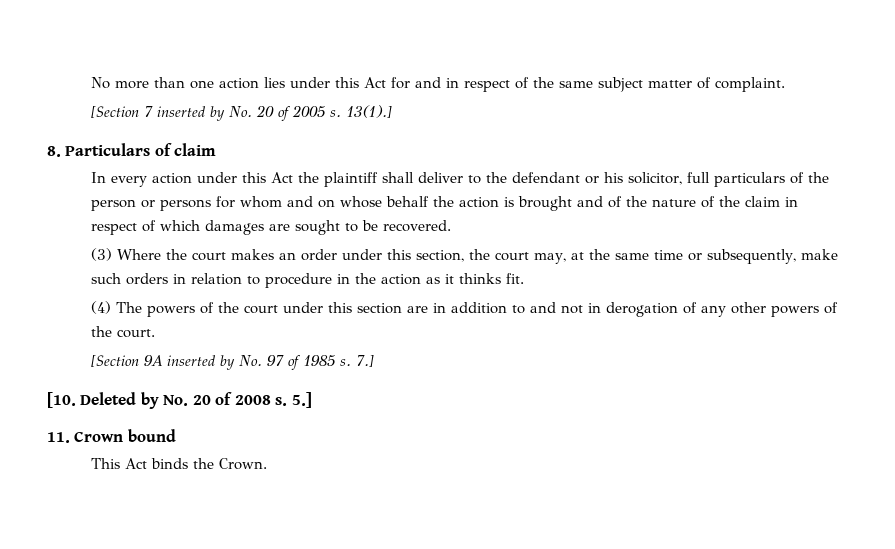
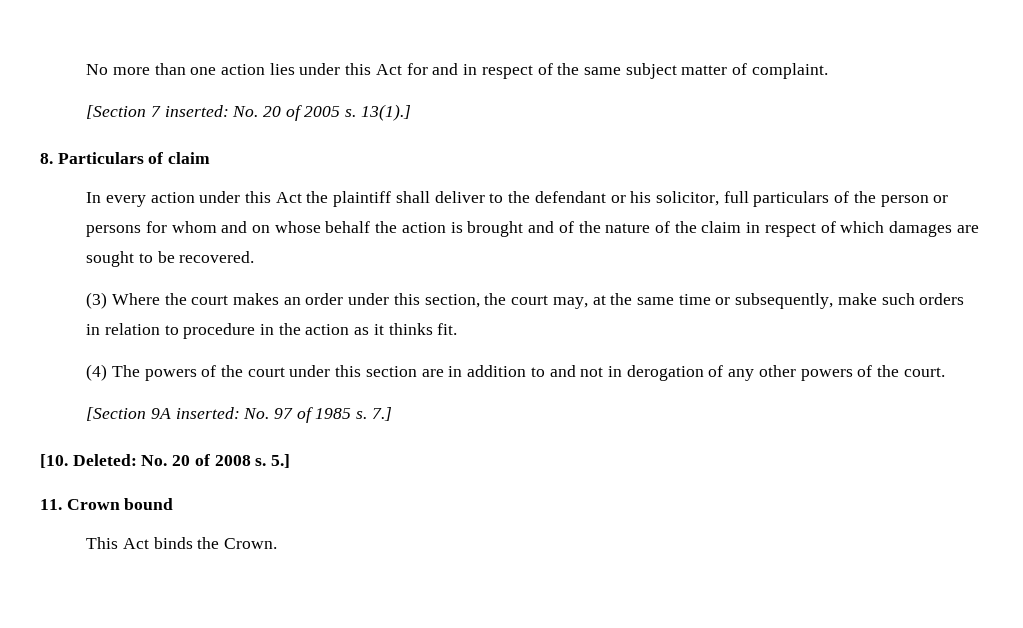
[156,106,225,121] inserted by -> [164,105,229,117] inserted:
[166,355,235,370] inserted by -> [175,407,240,419] inserted:
[80,392,159,409] Deleted by -> [72,454,137,466] Deleted:

